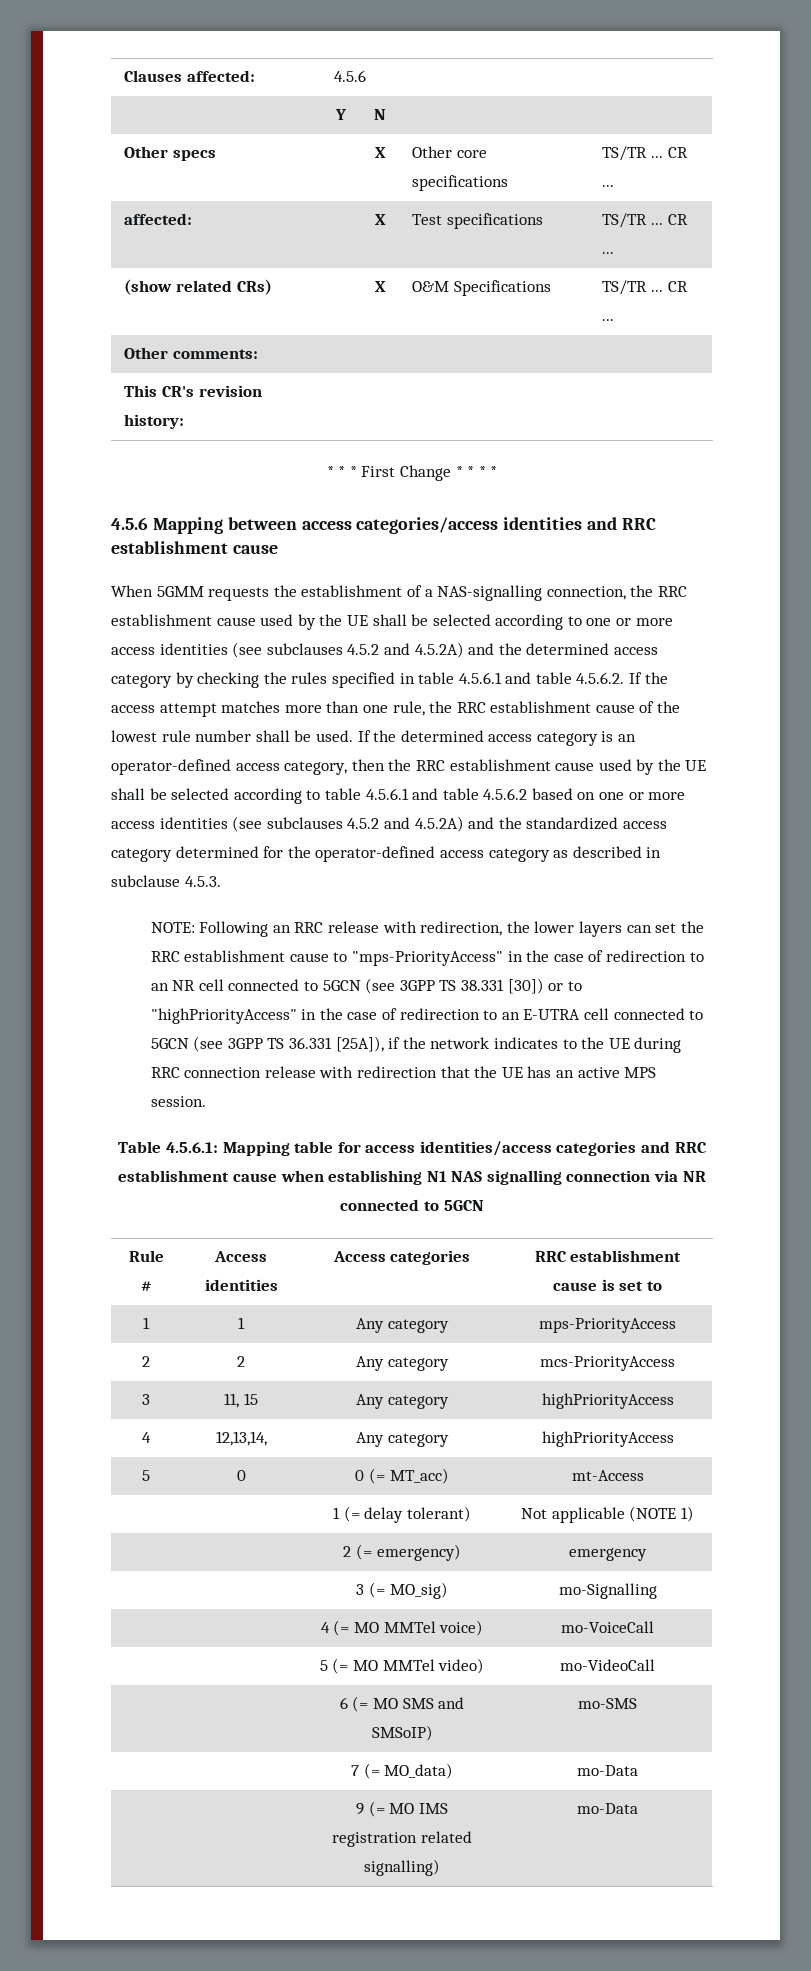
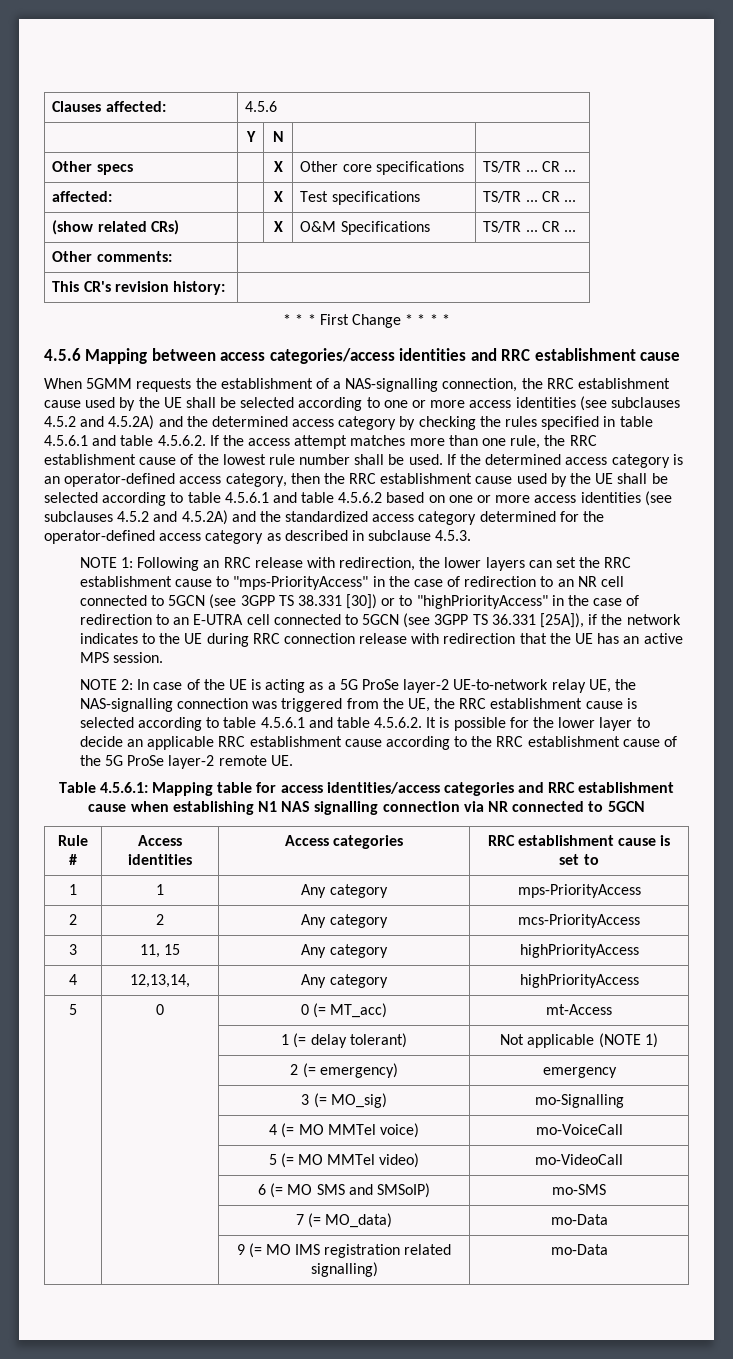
[150,922,195,933] NOTE: -> [79,557,133,568] NOTE 1:
(206, 1101) none -> [79,679,636,693] [79,698,637,712] [79,717,650,731] [79,736,678,750] [79,755,293,769] // NOTE 2: In case of the UE is acting as a 5G ProSe layer-2 UE-to-network relay UE, the NAS-signalling connection was triggered from the UE, the RRC establishment cause is selected according to table 4.5.6.1 and table 4.5.6.2. It is possible for the lower layer to decide an applicable RRC establishment cause according to the RRC establishment cause of the 5G ProSe layer-2 remote UE.

